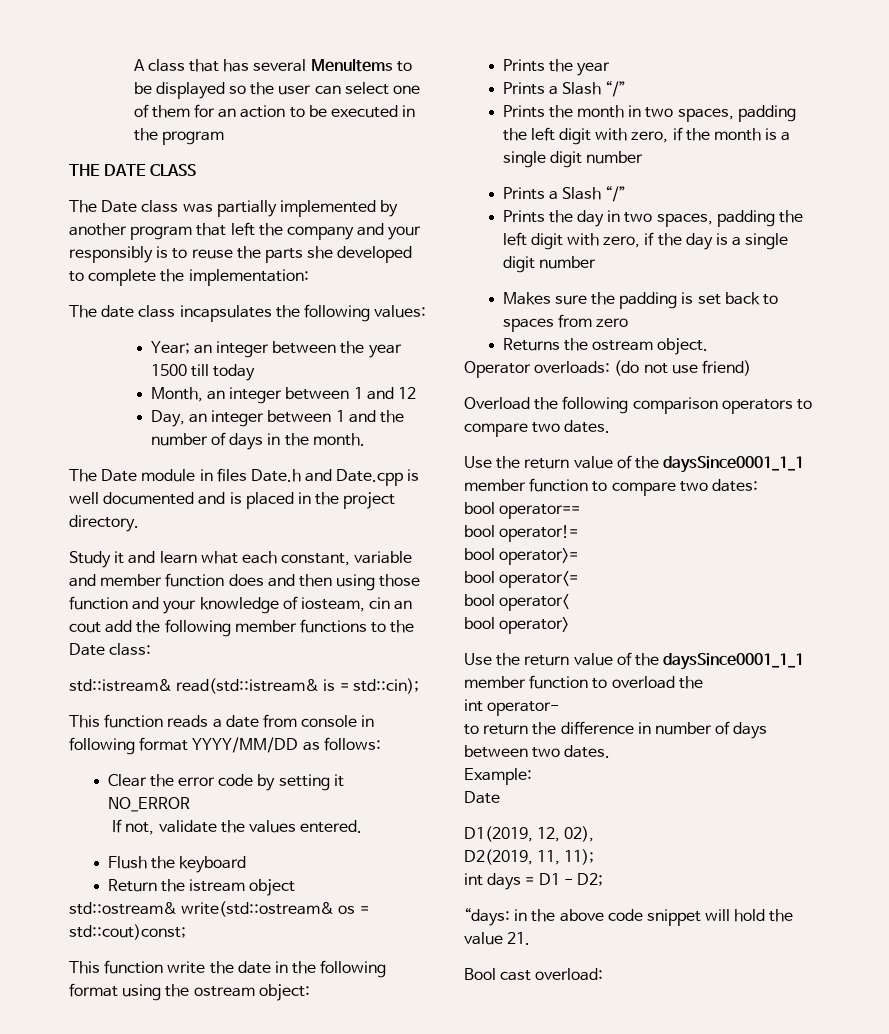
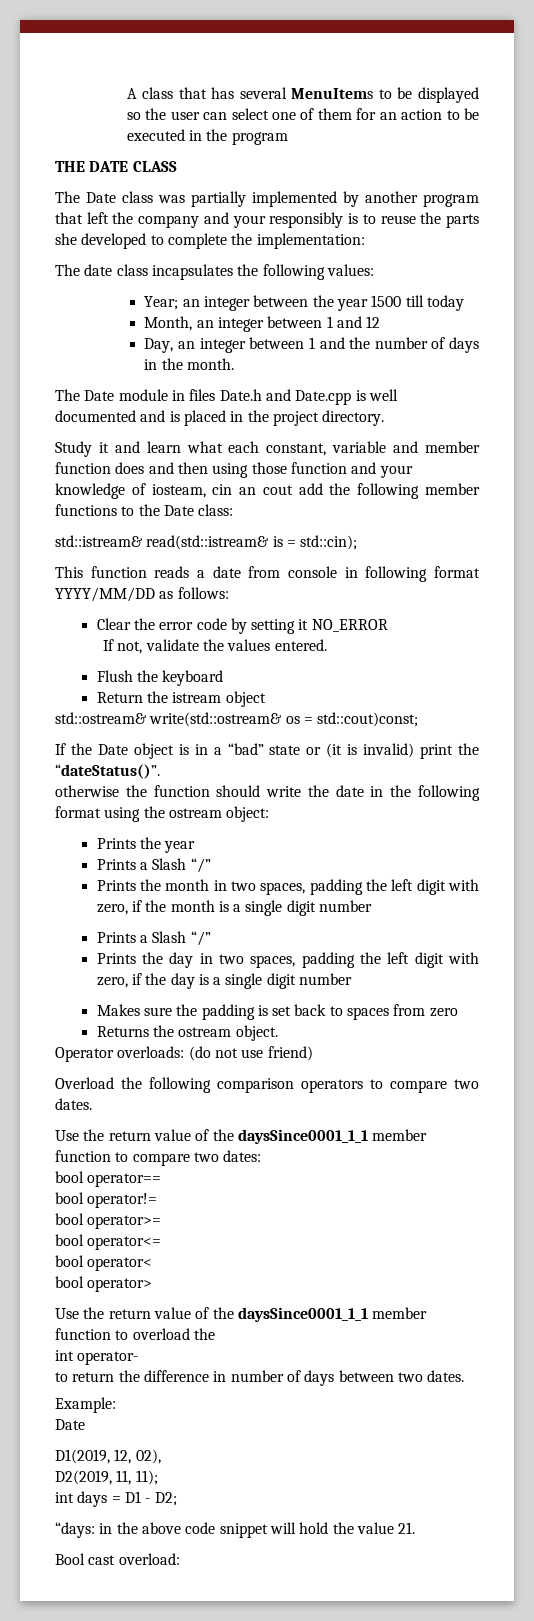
[69,960,164,974] This function -> [55,743,479,759] [55,764,160,779] [55,785,261,797] If the Date object is in a “bad” state or (it is invalid) print the “dateStatus()”. // otherwise the function should

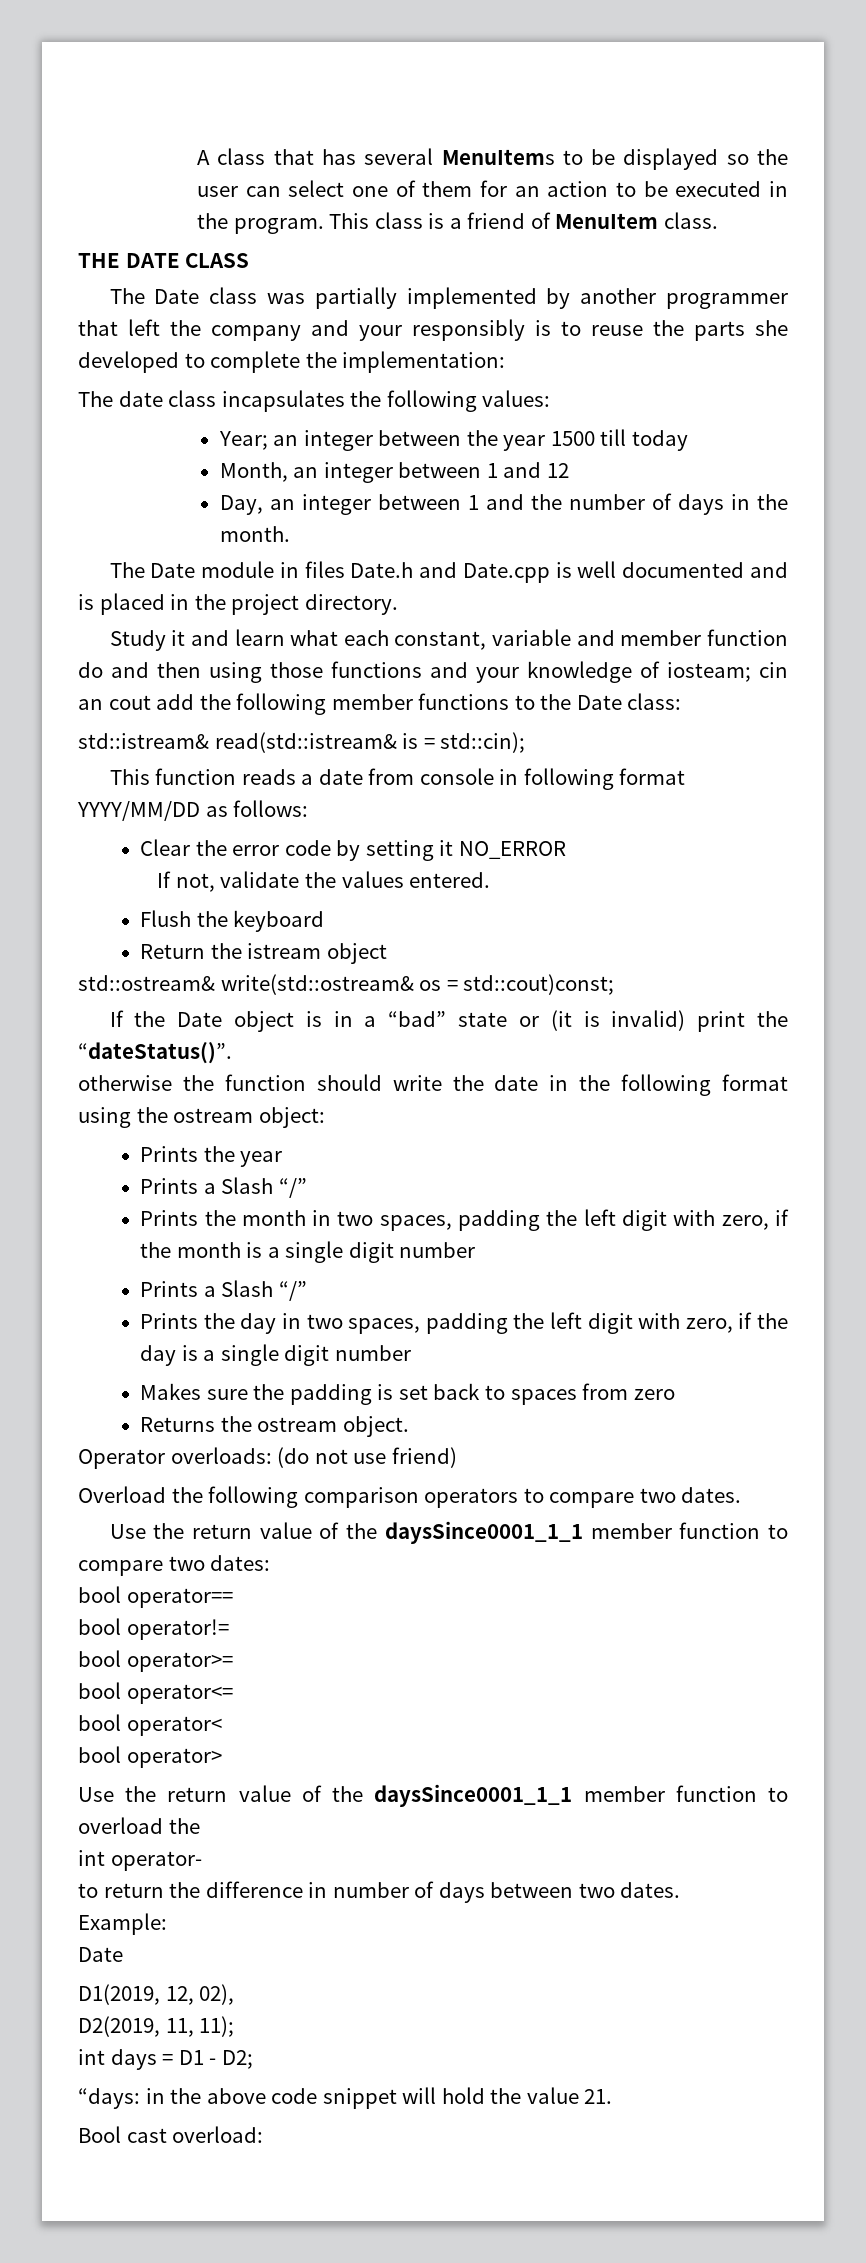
[231,132,288,145] program -> [233,212,718,234] program. This class is a friend of MenuItem class.
[423,194,479,207] program -> [666,293,788,309] programmer
[115,462,145,474] does -> [78,662,103,678] do
[290,462,347,474] function -> [331,661,422,678] functions
[151,484,206,498] iosteam, -> [667,662,751,682] iosteam;

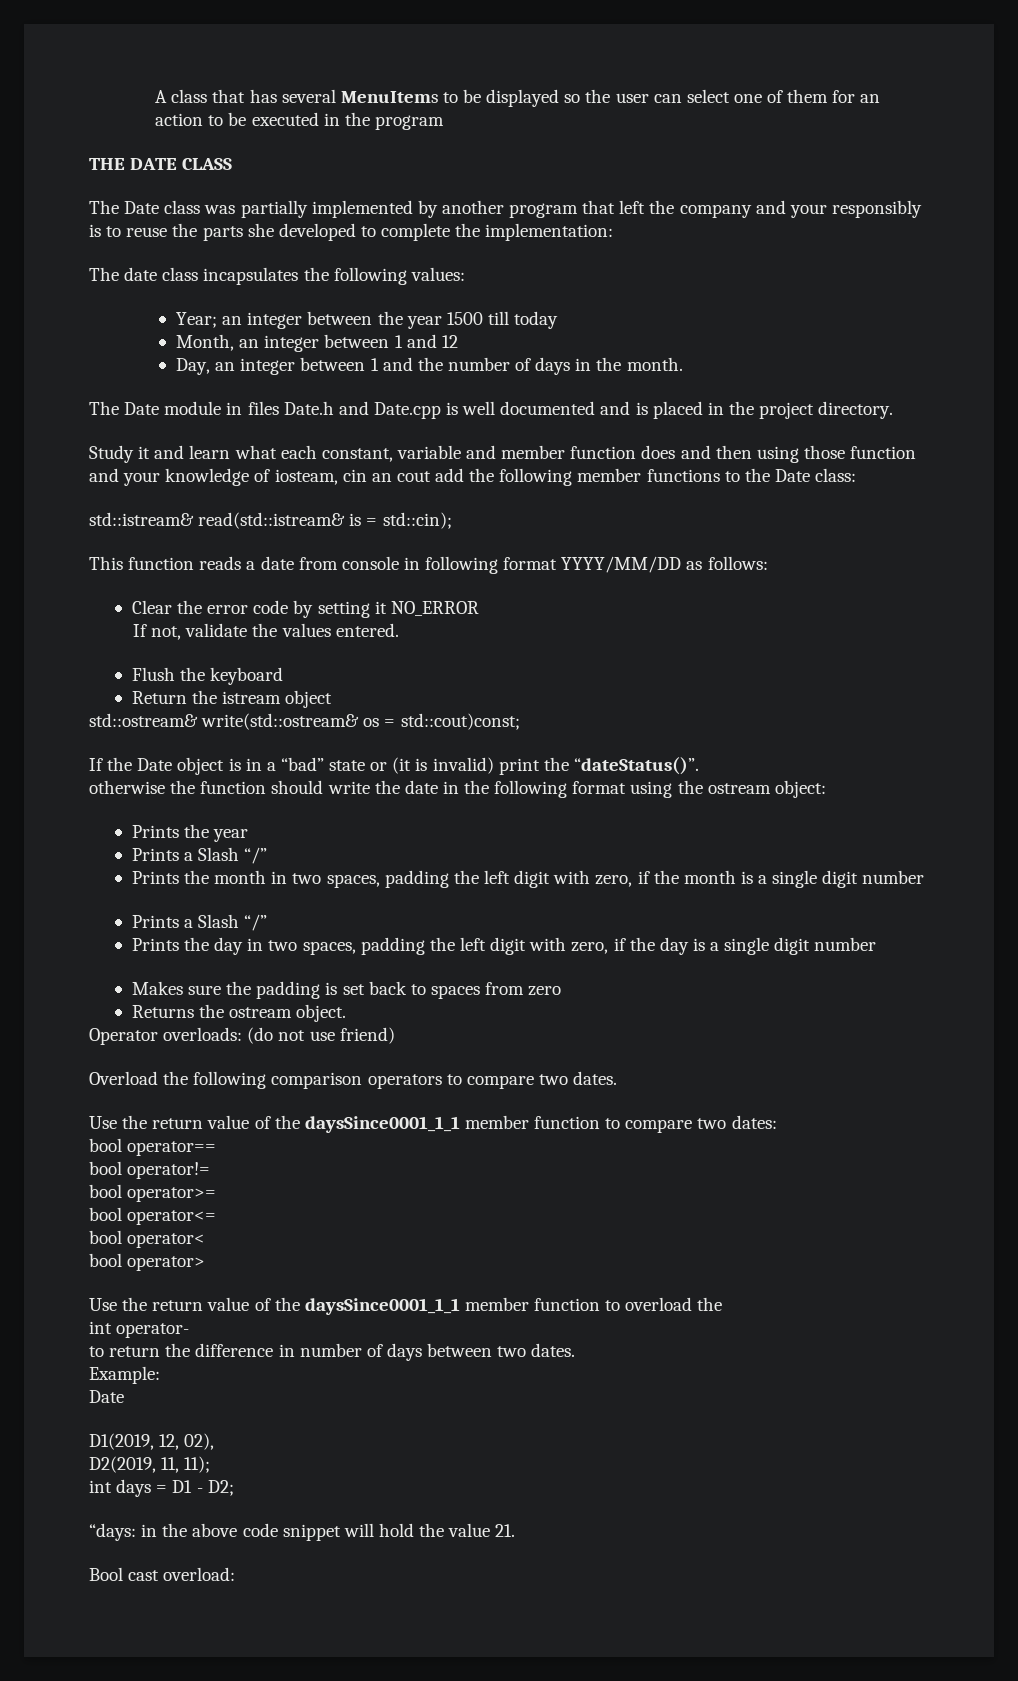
[233,212,718,234] program. This class is a friend of MenuItem class. -> [374,115,444,130] program
[666,293,788,309] programmer -> [509,203,579,218] program
[78,662,103,678] do -> [641,445,676,459] does
[331,661,422,678] functions -> [850,446,917,459] function
[667,662,751,682] iosteam; -> [274,469,338,485] iosteam,

